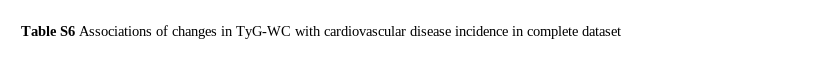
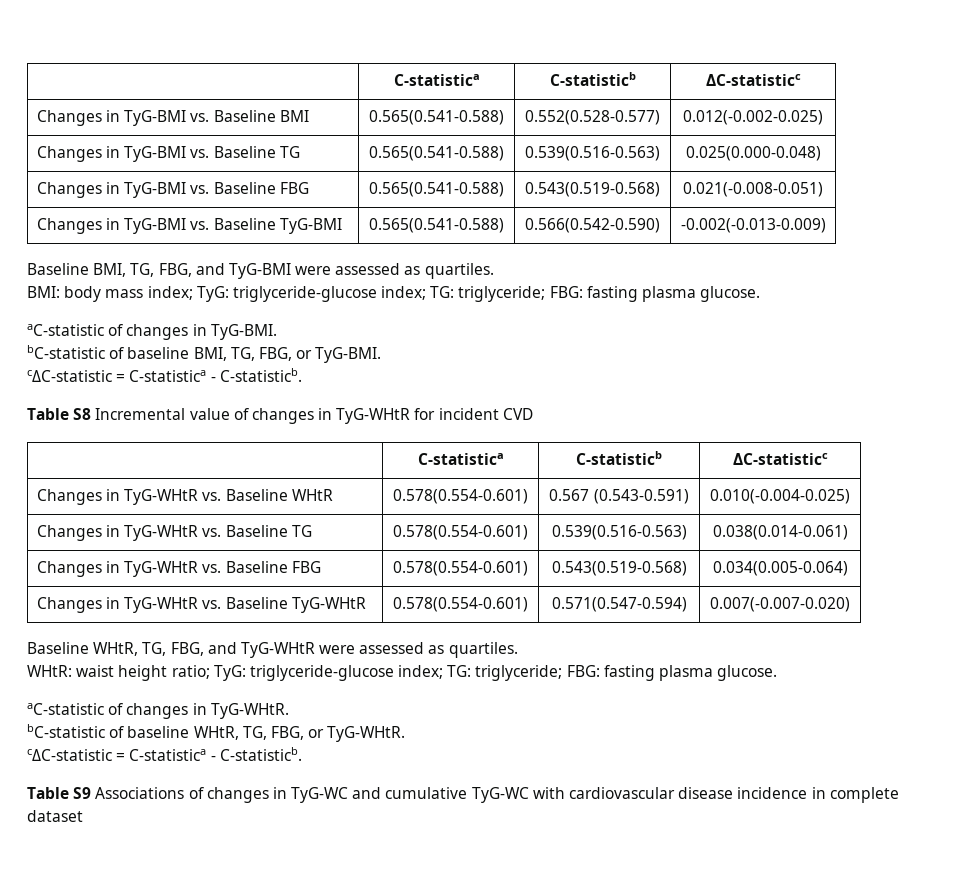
[21,26,75,36] Table S6 -> [393,74,480,86] [549,72,636,86] [705,74,801,86] [36,110,309,126] [369,110,504,125] [525,110,660,125] [683,110,823,125] [36,146,300,162] [369,146,504,161] [525,146,660,161] [685,146,821,161] [36,182,309,198] [369,182,504,197] [525,182,660,197] [683,182,823,197] [36,218,342,234] [369,218,504,233] [525,218,660,233] [680,218,826,233] [27,263,494,279] [27,286,761,302] [27,324,277,340] [27,345,382,363] [27,368,302,382] [27,408,533,424] [417,453,504,465] [576,451,662,465] [732,453,828,465] [36,489,333,505] [393,489,528,504] [549,489,689,504] [710,489,850,504] [36,525,312,541] [393,525,528,540] [551,525,687,540] [712,525,848,540] [36,561,321,577] [393,561,528,576] [551,561,687,576] [712,561,848,576] [36,597,366,613] [393,597,528,612] [551,597,687,612] [710,597,850,612] [27,642,518,658] [27,665,778,681] [27,703,289,719] [27,724,406,742] [27,747,302,761] [27,787,92,799] | C-statistica | C-statisticb | ΔC-statisticc // Changes in TyG-BMI vs. Baseline BMI | 0.565(0.541-0.588) | 0.552(0.528-0.577) | 0.012(-0.002-0.025) // Changes in TyG-BMI vs. Baseline TG | 0.565(0.541-0.588) | 0.539(0.516-0.563) | 0.025(0.000-0.048) // Changes in TyG-BMI vs. Baseline FBG | 0.565(0.541-0.588) | 0.543(0.519-0.568) | 0.021(-0.008-0.051) // Changes in TyG-BMI vs. Baseline TyG-BMI | 0.565(0.541-0.588) | 0.566(0.542-0.590) | -0.002(-0.013-0.009) // Baseline BMI, TG, FBG, and TyG-BMI were assessed as quartiles. // BMI: body mass index; TyG: triglyceride‑glucose index; TG: triglyceride; FBG: fasting plasma glucose. // aC-statistic of changes in TyG-BMI. // bC-statistic of baseline BMI, TG, FBG, or TyG-BMI. // cΔC-statistic = C-statistica - C-statisticb. // Table S8 Incremental value of changes in TyG-WHtR for incident CVD // | C-statistica | C-statisticb | ΔC-statisticc // Changes in TyG-WHtR vs. Baseline WHtR | 0.578(0.554-0.601) | 0.567 (0.543-0.591) | 0.010(-0.004-0.025) // Changes in TyG-WHtR vs. Baseline TG | 0.578(0.554-0.601) | 0.539(0.516-0.563) | 0.038(0.014-0.061) // Changes in TyG-WHtR vs. Baseline FBG | 0.578(0.554-0.601) | 0.543(0.519-0.568) | 0.034(0.005-0.064) // Changes in TyG-WHtR vs. Baseline TyG-WHtR | 0.578(0.554-0.601) | 0.571(0.547-0.594) | 0.007(-0.007-0.020) // Baseline WHtR, TG, FBG, and TyG-WHtR were assessed as quartiles. // WHtR: waist height ratio; TyG: triglyceride‑glucose index; TG: triglyceride; FBG: fasting plasma glucose. // aC-statistic of changes in TyG-WHtR. // bC-statistic of baseline WHtR, TG, FBG, or TyG-WHtR. // cΔC-statistic = C-statistica - C-statisticb. // Table S9
(291, 32) none -> [352,787,529,803] and cumulative TyG-WC

